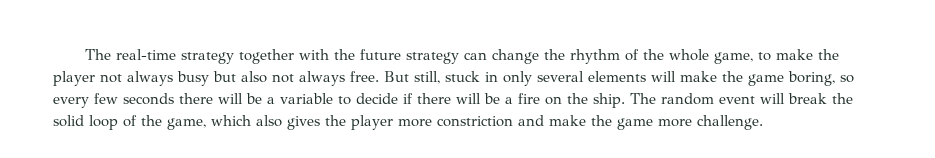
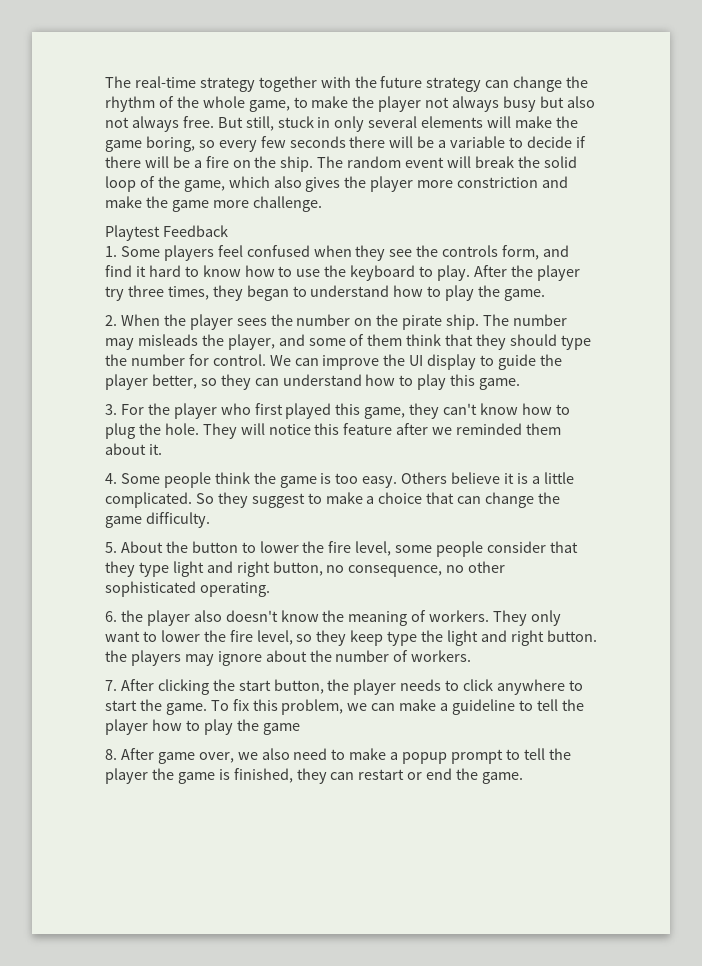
(763, 122) none -> [105,225,228,241] [105,245,570,261] [105,265,580,281] [105,285,546,301] [105,314,567,330] [105,334,591,350] [105,354,562,370] [105,374,521,390] [105,403,570,419] [105,423,562,439] [105,443,162,455] [105,472,574,488] [105,492,561,508] [105,512,210,528] [105,541,578,557] [105,561,506,577] [105,581,270,597] [105,610,562,626] [105,630,597,646] [105,650,472,666] [105,679,583,695] [105,699,584,715] [105,719,300,735] [105,748,571,764] [105,768,524,784] // Playtest Feedback // 1. Some players feel confused when they see the controls form, and find it hard to know how to use the keyboard to play. After the player try three times, they began to understand how to play the game. // 2. When the player sees the number on the pirate ship. The number may misleads the player, and some of them think that they should type the number for control. We can improve the UI display to guide the player better, so they can understand how to play this game. // 3. For the player who first played this game, they can't know how to plug the hole. They will notice this feature after we reminded them about it. // 4. Some people think the game is too easy. Others believe it is a little complicated. So they suggest to make a choice that can change the game difficulty. // 5. About the button to lower the fire level, some people consider that they type light and right button, no consequence, no other sophisticated operating. // 6. the player also doesn't know the meaning of workers. They only want to lower the fire level, so they keep type the light and right button. the players may ignore about the number of workers. // 7. After clicking the start button, the player needs to click anywhere to start the game. To fix this problem, we can make a guideline to tell the player how to play the game // 8. After game over, we also need to make a popup prompt to tell the player the game is finished, they can restart or end the game.

